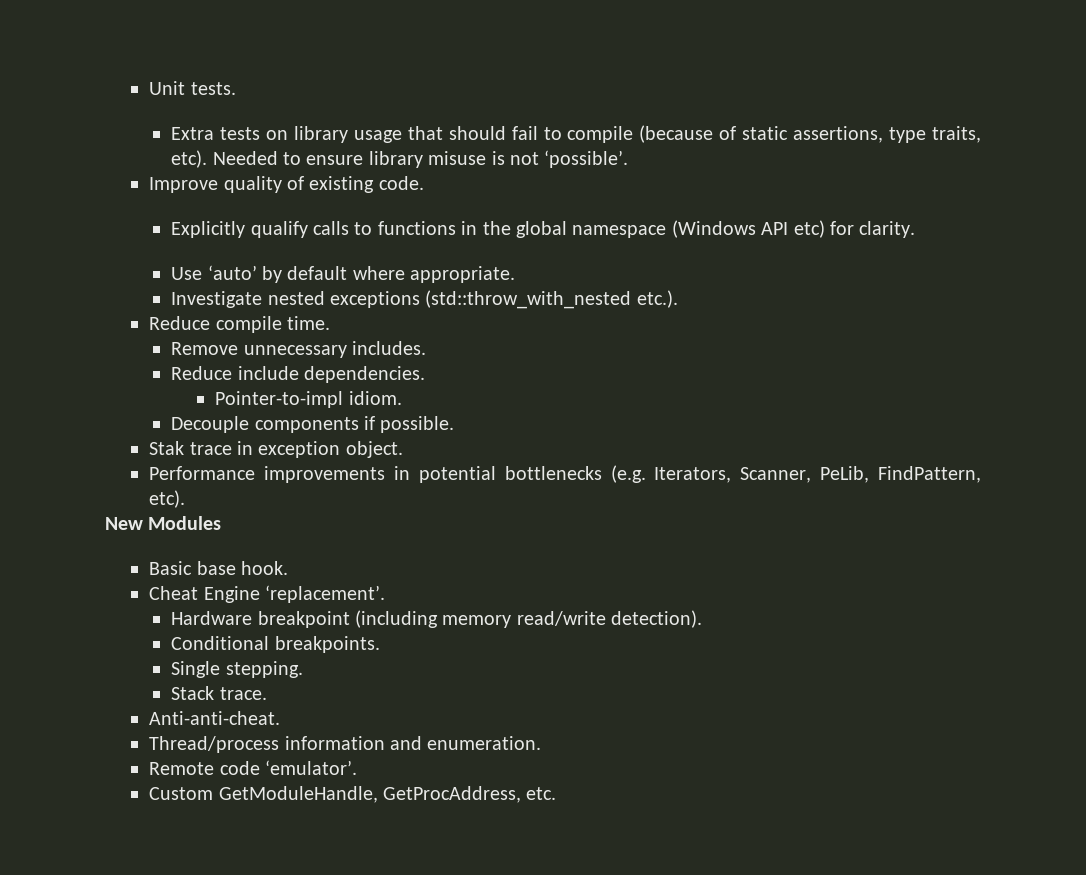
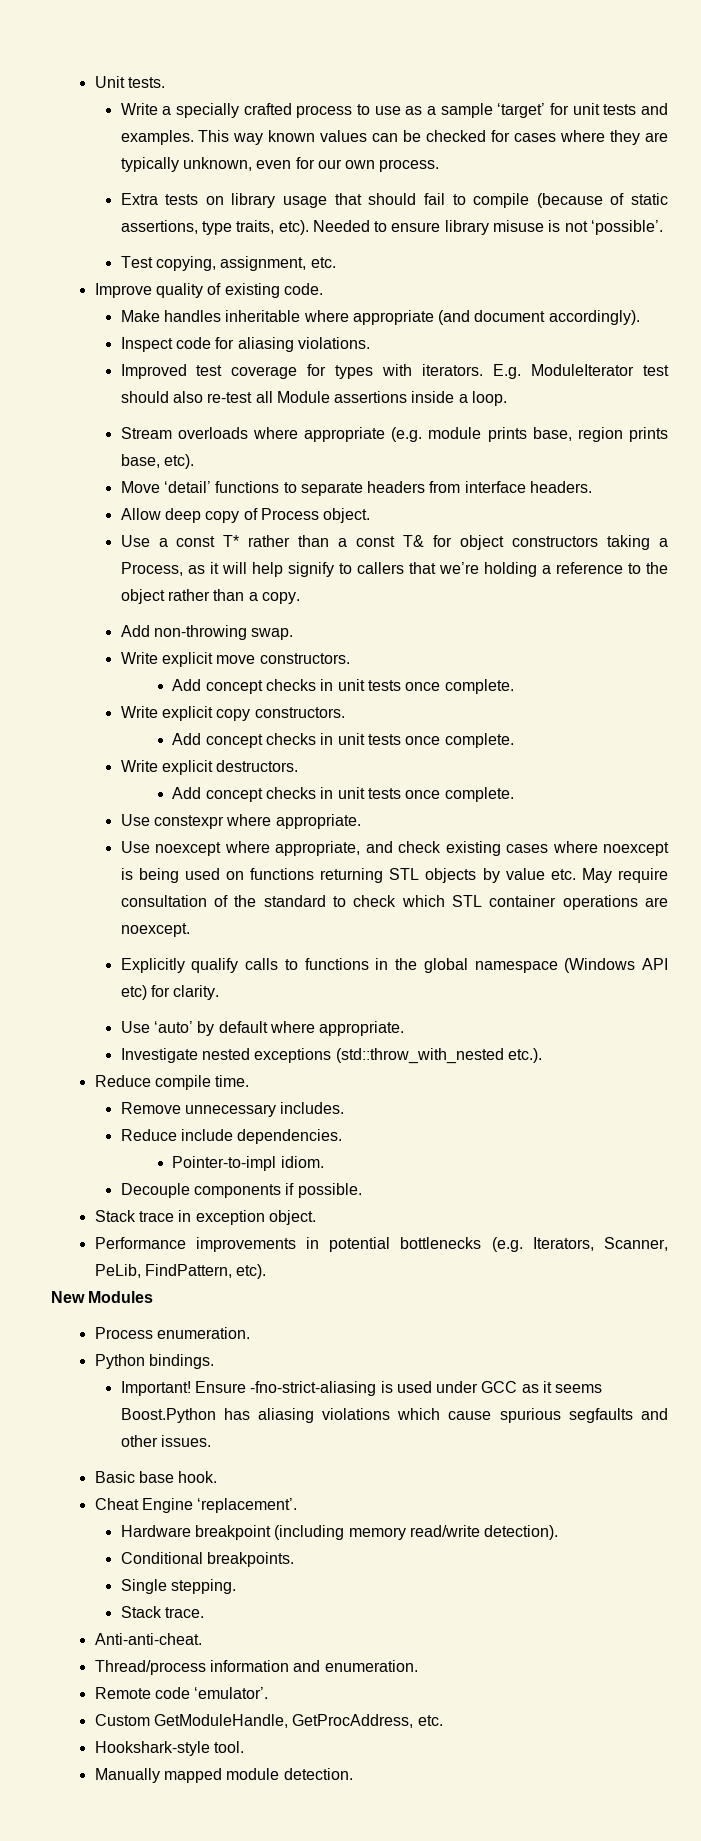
(236, 88) none -> [120,103,669,118] [120,130,668,145] [120,157,440,172] // Write a specially crafted process to use as a sample ‘target’ for unit tests and examples. This way known values can be checked for cases where they are typically unknown, even for our own process.
(629, 159) none -> [120,256,336,271] // Test copying, assignment, etc.
(424, 183) none -> [120,310,640,325] [120,337,370,352] [120,364,669,379] [120,391,508,406] [120,427,668,442] [120,454,194,469] [120,481,593,496] [120,508,371,523] [120,535,669,550] [120,562,668,577] [120,589,300,604] [120,625,294,640] [120,652,350,667] [172,679,514,694] [120,706,345,721] [172,733,514,748] [120,760,299,775] [172,787,514,802] [120,814,361,829] [120,841,670,856] [120,868,669,883] [120,895,669,910] [120,923,190,937] // Make handles inheritable where appropriate (and document accordingly). // Inspect code for aliasing violations. // Improved test coverage for types with iterators. E.g. ModuleIterator test should also re-test all Module assertions inside a loop. // Stream overloads where appropriate (e.g. module prints base, region prints base, etc). // Move ‘detail’ functions to separate headers from interface headers. // Allow deep copy of Process object. // Use a const T* rather than a const T& for object constructors taking a Process, as it will help signify to callers that we’re holding a reference to the object rather than a copy. // Add non-throwing swap. // Write explicit move constructors. // Add concept checks in unit tests once complete. // Write explicit copy constructors. // Add concept checks in unit tests once complete. // Write explicit destructors. // Add concept checks in unit tests once complete. // Use constexpr where appropriate. // Use noexcept where appropriate, and check existing cases where noexcept is being used on functions returning STL objects by value etc. May require consultation of the standard to check which STL container operations are noexcept.
[149,441,185,455] Stak -> [94,1210,136,1222] Stack
(222, 523) none -> [94,1327,250,1339] [94,1354,214,1369] [120,1381,603,1396] [120,1408,669,1423] [120,1435,211,1447] // Process enumeration. // Python bindings. // Important! Ensure -fno-strict-aliasing is used under GCC as it seems Boost.Python has aliasing violations which cause spurious segfaults and other issues.
(557, 793) none -> [94,1741,244,1756] [94,1768,353,1783] // Hookshark-style tool. // Manually mapped module detection.

